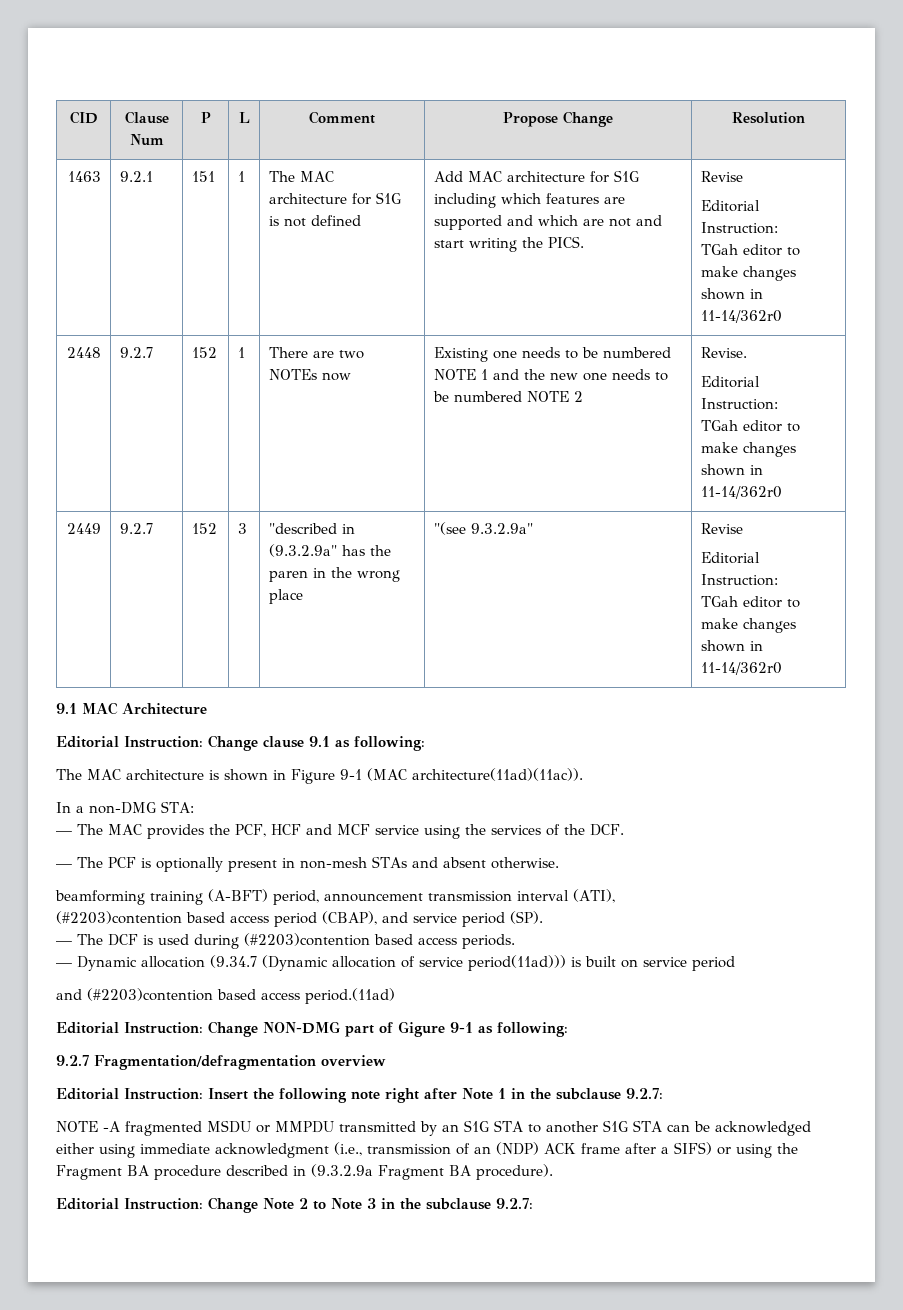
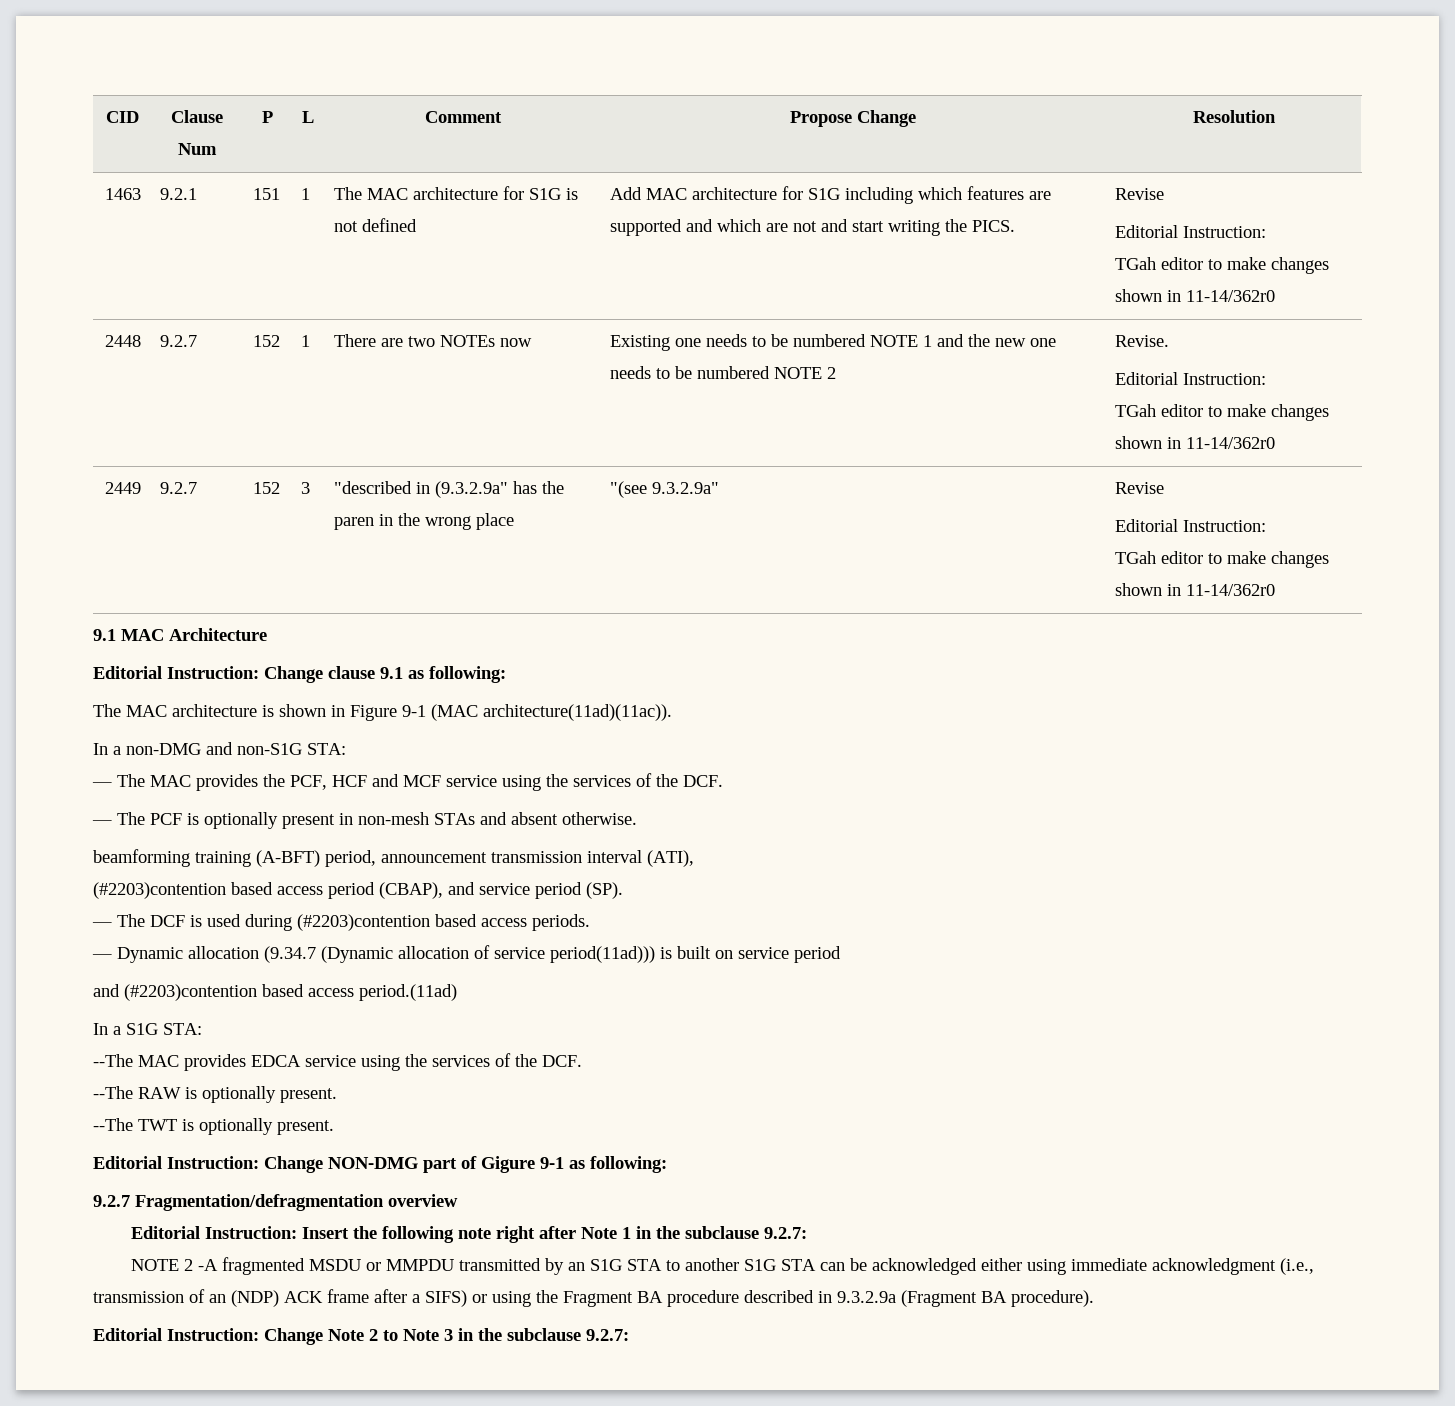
(156, 808) none -> [206,742,302,755] and non-S1G
(395, 996) none -> [93,1023,202,1035] [93,1053,582,1071] [93,1086,337,1103] [93,1118,334,1135] // In a S1G STA: // --The MAC provides EDCA service using the services of the DCF. // --The RAW is optionally present. // --The TWT is optionally present.
(98, 1126) none -> [184,1259,194,1271] 2
[311,1164,444,1180] (9.3.2.9a Fragment -> [837,1290,977,1307] 9.3.2.9a (Fragment

